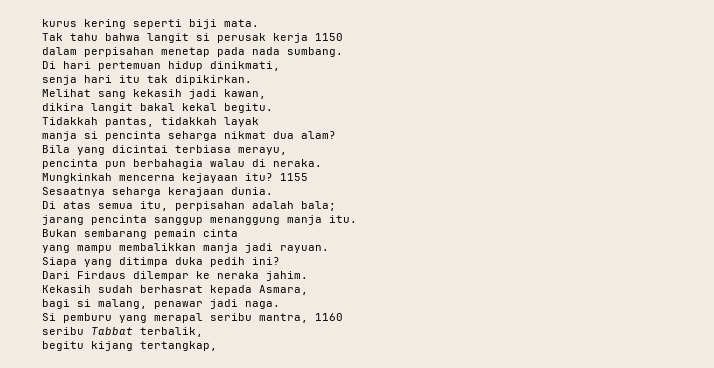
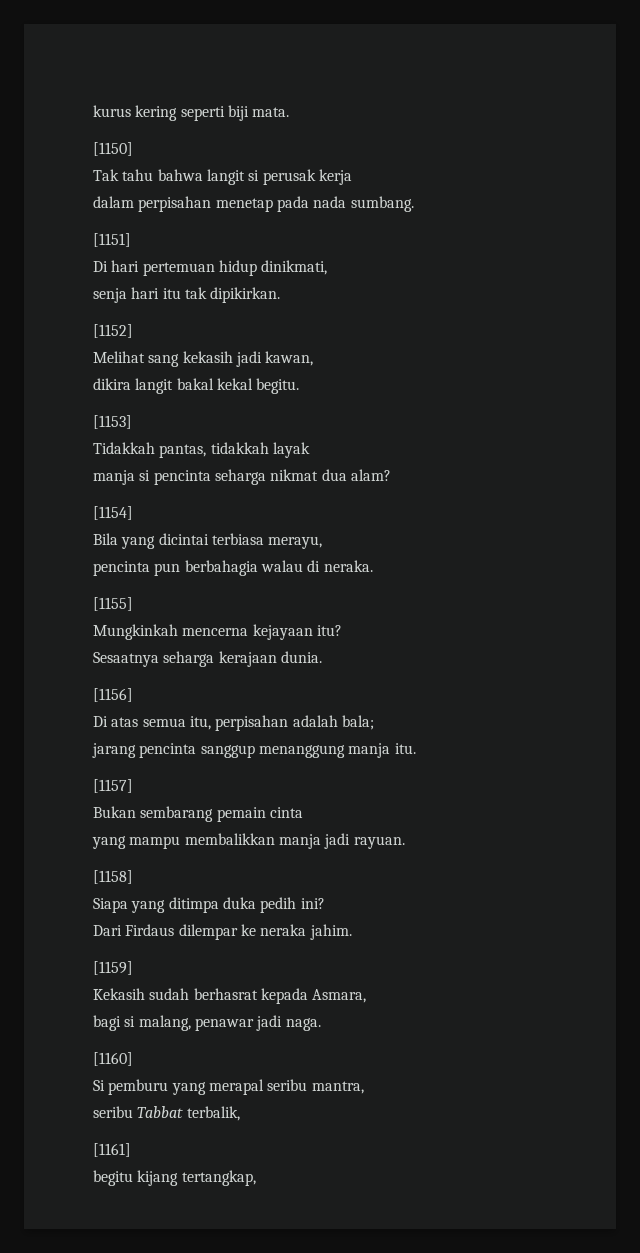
(259, 23) none -> [93,142,133,156] // [1150]
[315,33,343,41] 1150 -> (352, 177) none
(343, 52) none -> [93,233,131,247] // [1151]
(252, 80) none -> [93,324,133,338] // [1152]
(273, 108) none -> [93,415,132,429] // [1153]
(336, 135) none -> [93,506,133,520] // [1154]
(322, 163) none -> [93,597,133,611] // [1155]
[280,173,308,181] 1155 -> (342, 630) none
(273, 191) none -> [93,688,133,702] // [1156]
(357, 219) none -> [93,779,133,793] // [1157]
(329, 249) none -> [93,870,133,884] // [1158]
(308, 276) none -> [93,961,133,975] // [1159]
(280, 305) none -> [93,1052,133,1066] // [1160]
[315,313,343,321] 1160 -> (364, 1087) none
(203, 332) none -> [93,1143,131,1157] // [1161]

